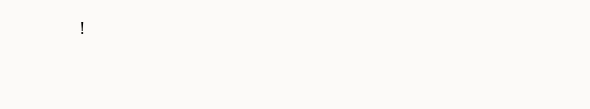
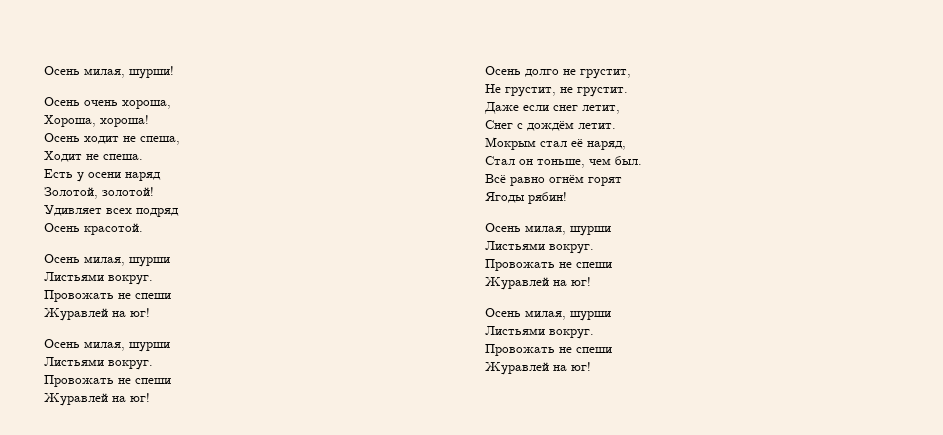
[79,22,85,34] ! -> [44,66,174,79] [44,97,171,109] [44,115,149,127] [44,133,180,145] [44,151,143,162] [44,169,161,182] [44,187,154,199] [44,205,179,217] [44,223,143,235] [44,254,170,267] [44,272,153,285] [44,290,171,302] [44,308,150,321] [44,339,170,352] [44,357,153,370] [44,375,171,387] [44,393,150,406] [485,66,631,79] [485,84,628,97] [484,102,620,114] [485,120,616,131] [485,137,626,150] [485,156,642,168] [485,174,622,186] [485,192,567,204] [485,223,611,236] [485,241,594,254] [485,259,612,271] [485,277,591,290] [485,308,611,321] [485,326,594,339] [485,344,612,356] [485,362,591,375] Осень милая, шурши! // Осень очень хороша, // Хороша, хороша! // Осень ходит не спеша, // Ходит не спеша. // Есть у осени наряд // Золотой, золотой! // Удивляет всех подряд // Осень красотой. // Осень милая, шурши // Листьями вокруг. // Провожать не спеши // Журавлей на юг! // Осень милая, шурши // Листьями вокруг. // Провожать не спеши // Журавлей на юг! // Осень долго не грустит, // Не грустит, не грустит. // Даже если снег летит, // Снег с дождём летит. // Мокрым стал её наряд, // Стал он тоньше, чем был. // Всё равно огнём горят // Ягоды рябин! // Осень милая, шурши // Листьями вокруг. // Провожать не спеши // Журавлей на юг! // Осень милая, шурши // Листьями вокруг. // Провожать не спеши // Журавлей на юг!

